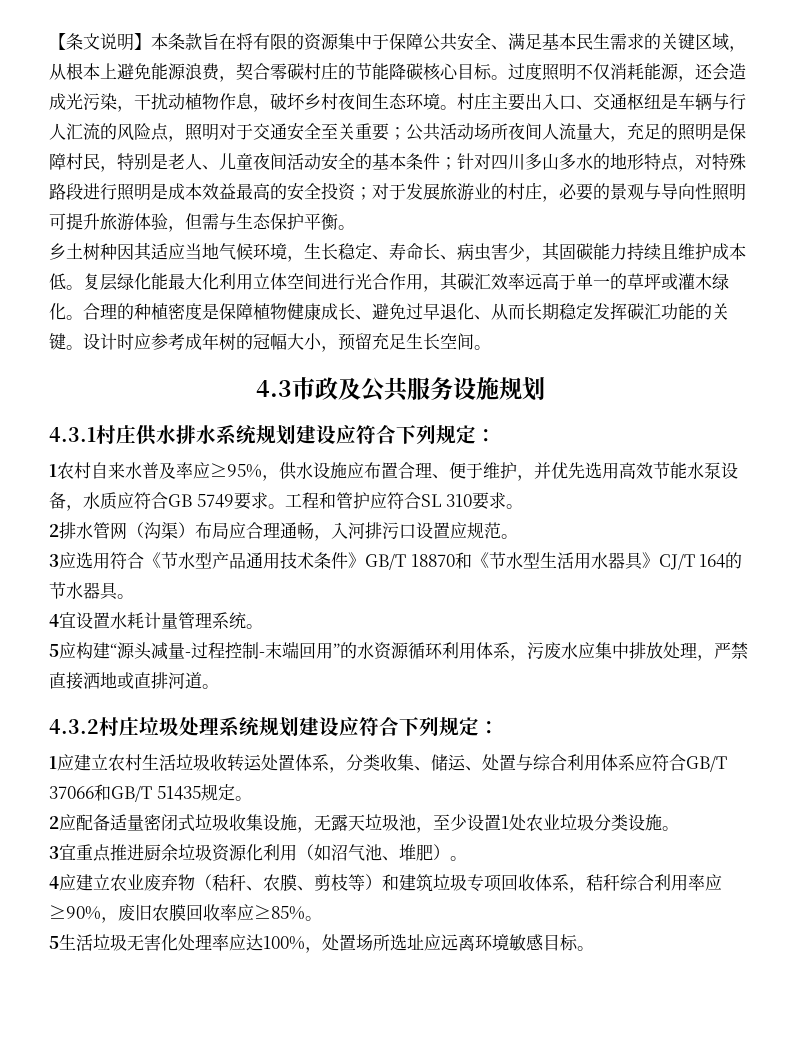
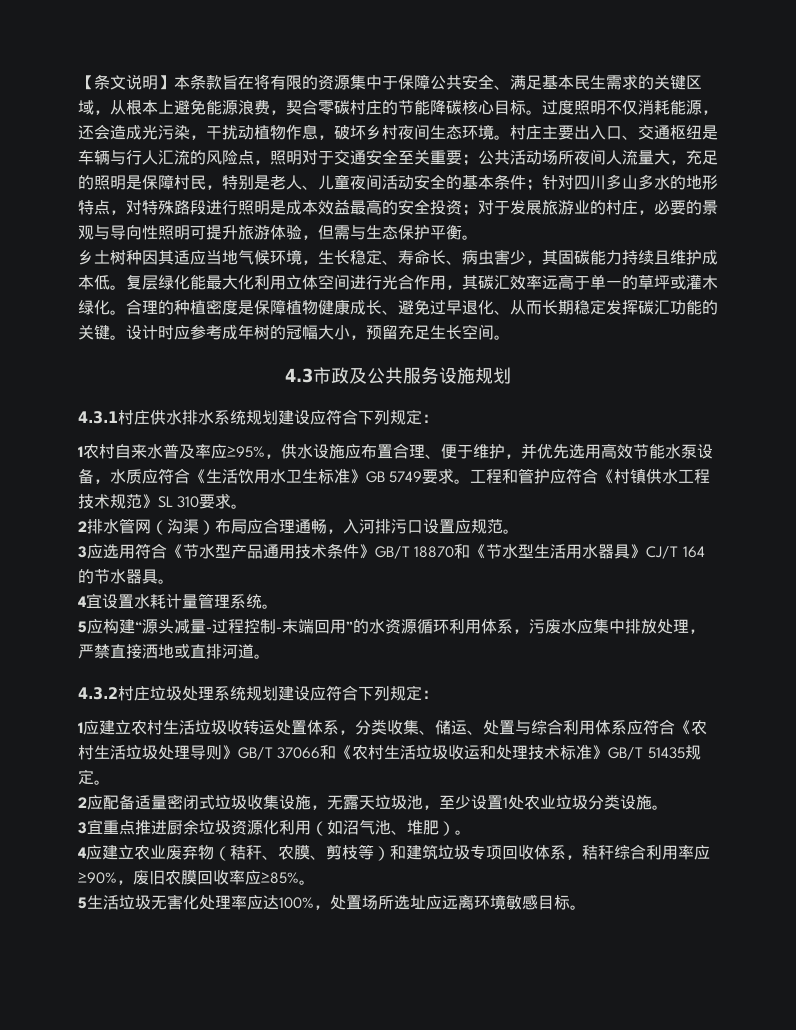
(168, 500) none -> [190,468,366,484] 《生活饮用水卫生标准》
(421, 500) none -> [598,469,711,484] [78,494,158,509] 《村镇供水工程技术规范》
[686,755,727,772] [49,784,111,801] GB/T 37066和 -> [675,720,707,735] [78,745,609,760] 《农村生活垃圾处理导则》GB/T 37066和《农村生活垃圾收运和处理技术标准》

